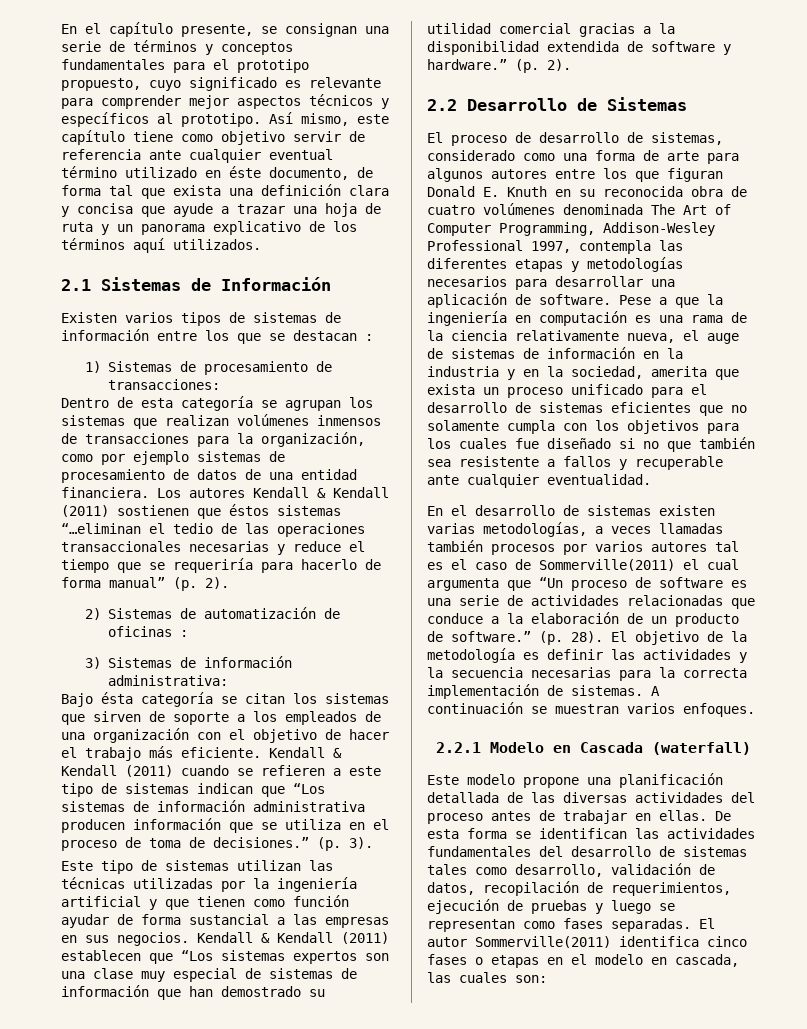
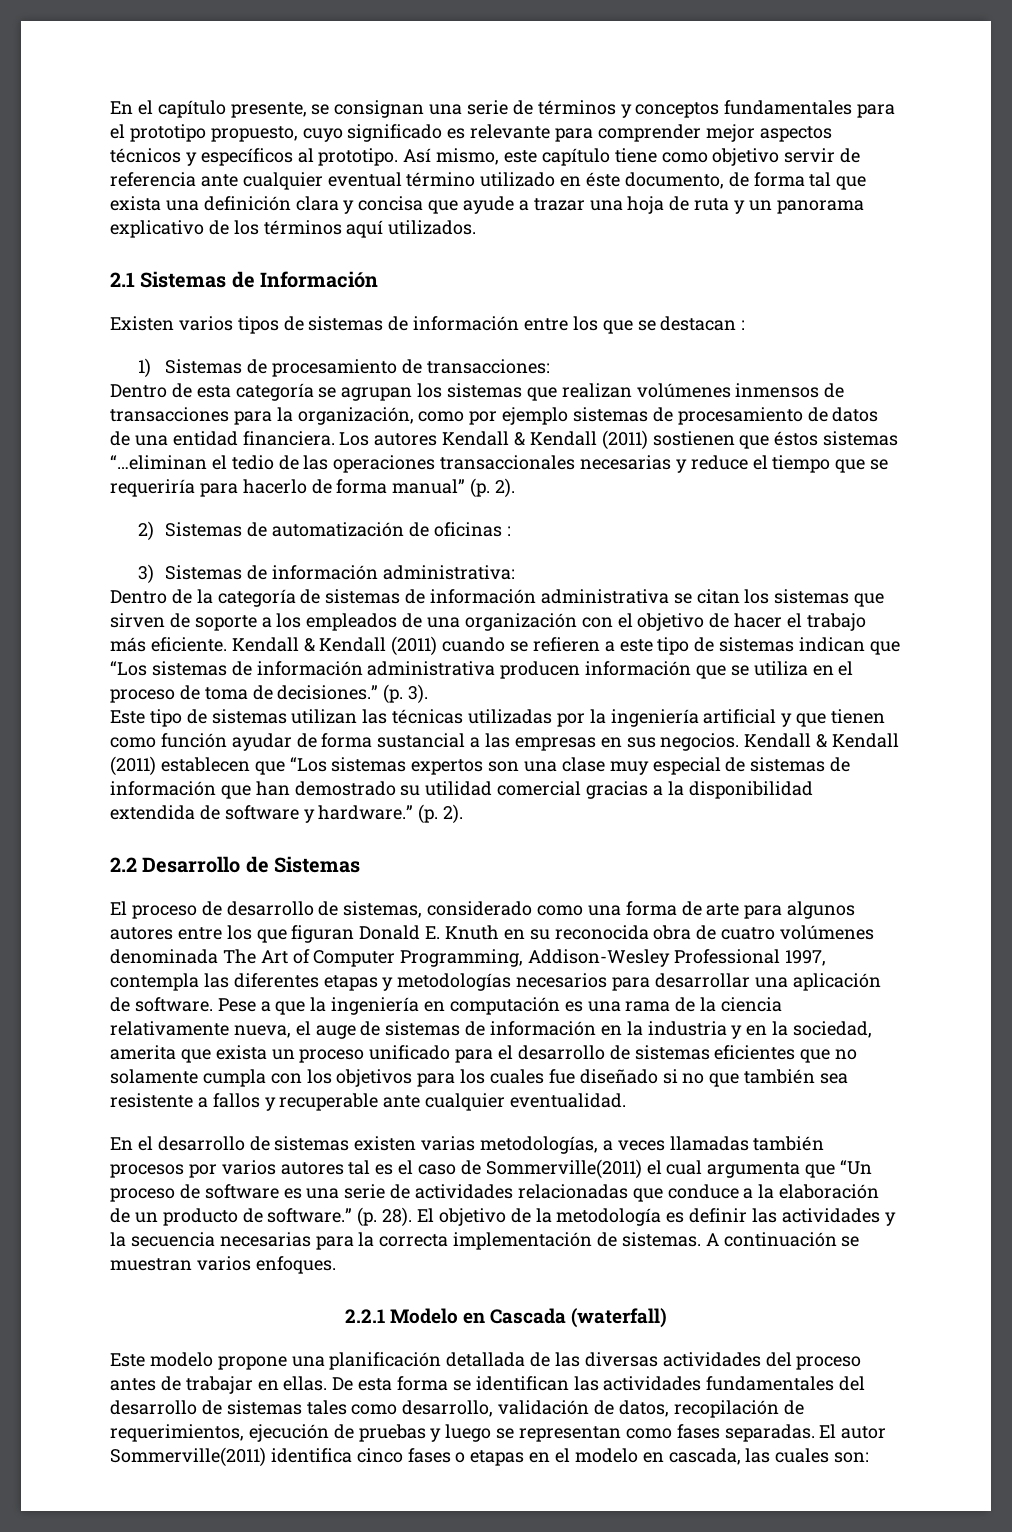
[61,692,213,707] Bajo ésta categoría -> [110,589,669,607] Dentro de la categoría de sistemas de información administrativa

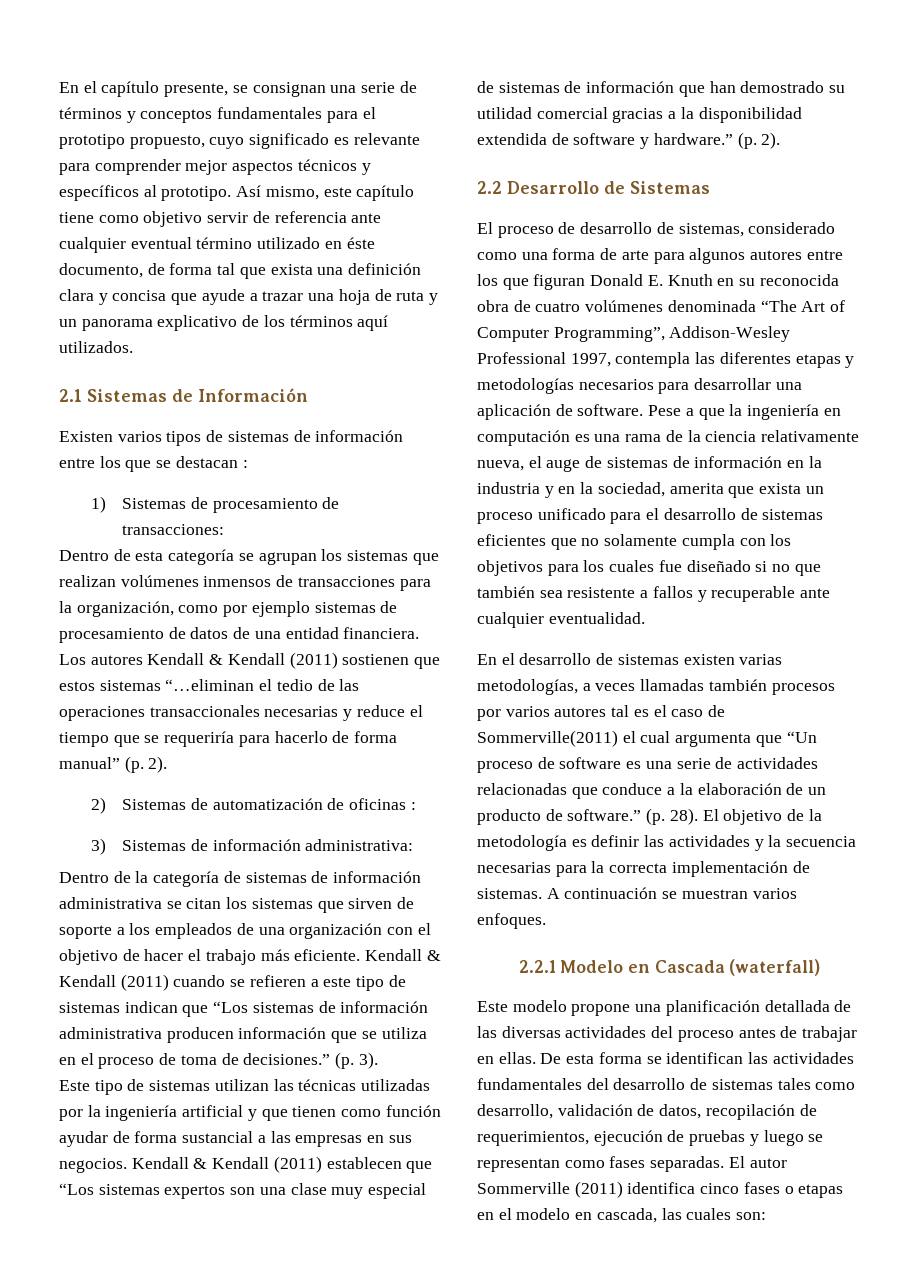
[774,431,819,446] éstos -> [59,681,95,691] estos
[222,949,256,964] The -> [760,300,797,312] “The
[400,949,524,967] Programming, -> [553,327,665,342] Programming”,
[110,1447,266,1467] Sommerville(2011) -> [477,1181,623,1198] Sommerville (2011)

